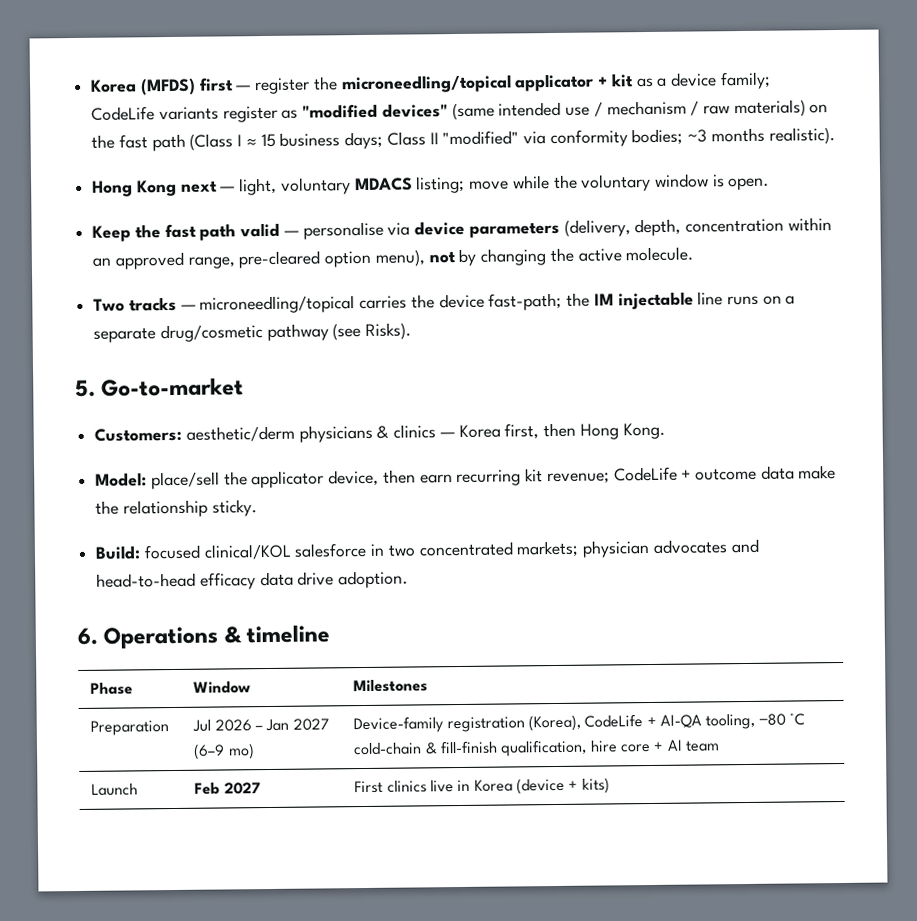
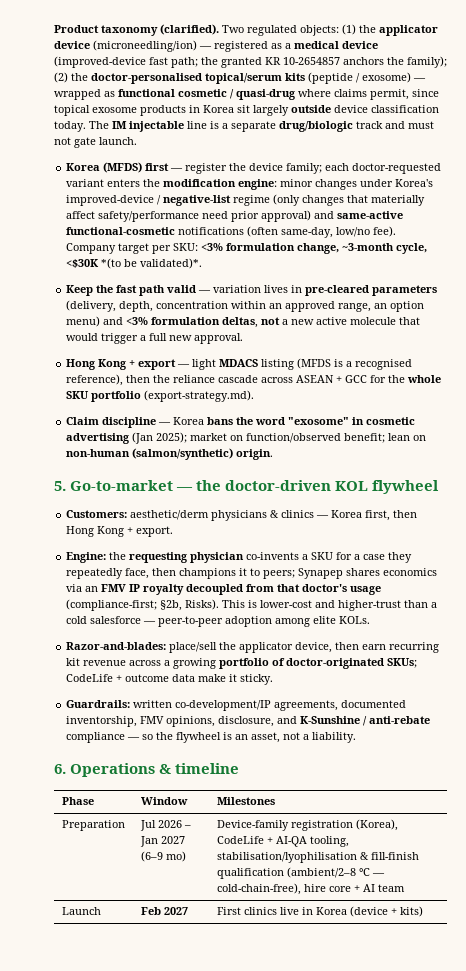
(90, 86) none -> [54,24,438,36] [54,40,378,52] [54,56,447,68] [54,72,426,84] [54,89,439,100] [54,105,439,116] [54,121,434,132] [54,137,137,148] Product taxonomy (clarified). Two regulated objects: (1) the applicator device (microneedling/ion) — registered as a medical device (improved-device fast path; the granted KR 10-2654857 anchors the family); (2) the doctor-personalised topical/serum kits (peptide / exosome) — wrapped as functional cosmetic / quasi-drug where claims permit, since topical exosome products in Korea sit largely outside device classification today. The IM injectable line is a separate drug/biologic track and must not gate launch. //
[340,71,771,94] [91,99,829,123] [91,127,835,152] [92,173,770,197] microneedling/topical applicator + kit as a device family; CodeLife variants register as "modified devices" (same intended use / mechanism / raw materials) on the fast path (Class I ≈ 15 business days; Class II "modified" via conformity bodies; ~3 months realistic). // Hong Kong next — light, voluntary MDACS listing; move while the voluntary window is open. -> [249,163,442,174] [66,179,434,190] [66,194,426,206] [66,210,404,222] [66,226,397,238] [66,243,428,254] [66,258,203,269] device family; each doctor-requested variant enters the modification engine: minor changes under Korea's improved-device / negative-list regime (only changes that materially affect safety/performance need prior approval) and same-active functional-cosmetic notifications (often same-day, low/no fee). Company target per SKU: <3% formulation change, ~3-month cycle, <$30K *(to be validated)*.
[302,220,466,240] personalise via device -> [213,285,370,296] variation lives in pre-cleared
[238,246,694,269] [93,291,796,314] [93,322,412,343] [75,377,245,398] pre-cleared option menu), not by changing the active molecule. // Two tracks — microneedling/topical carries the device fast-path; the IM injectable line runs on a separate drug/cosmetic pathway (see Risks). // 5. Go-to-market -> [374,301,425,312] [66,316,421,328] [66,333,244,344] [66,358,413,370] [66,374,442,386] [66,390,255,402] [66,417,416,428] [66,432,427,444] [66,448,274,460] [54,480,440,494] an option menu) and <3% formulation deltas, not a new active molecule that would trigger a full new approval. // Hong Kong + export — light MDACS listing (MFDS is a recognised reference), then the reliance cascade across ASEAN + GCC for the whole SKU portfolio (export-strategy.md). // Claim discipline — Korea bans the word "exosome" in cosmetic advertising (Jan 2025); market on function/observed benefit; lean on non-human (salmon/synthetic) origin. // 5. Go-to-market — the doctor-driven KOL flywheel
[622,422,665,440] [95,472,148,487] Kong. // Model: -> [97,526,174,537] [66,552,413,563] [66,568,438,579] [66,584,382,595] [66,599,438,611] [66,616,371,627] [66,642,167,650] Kong + export. // Engine: the requesting physician co-invents a SKU for a case they repeatedly face, then champions it to peers; Synapep shares economics via an FMV IP royalty decoupled from that doctor's usage (compliance-first; §2b, Risks). This is lower-cost and higher-trust than a cold salesforce — peer-to-peer adoption among elite KOLs. // Razor-and-blades:
[546,472,610,485] revenue; -> [83,658,418,669] revenue across a growing portfolio of doctor-originated SKUs;
[95,499,208,518] the relationship -> [229,674,238,682] it
[95,538,759,560] [96,570,409,590] Build: focused clinical/KOL salesforce in two concentrated markets; physician advocates and head-to-head efficacy data drive adoption. -> [66,700,407,711] [66,716,431,727] [66,732,357,743] Guardrails: written co-development/IP agreements, documented inventorship, FMV opinions, disclosure, and K-Sunshine / anti-rebate compliance — so the flywheel is an asset, not a liability.
[758,713,805,726] [353,739,588,757] −80 °C cold-chain & fill-finish qualification, -> [216,852,419,863] [216,867,385,879] [216,883,301,895] stabilisation/lyophilisation & fill-finish qualification (ambient/2–8 °C — cold-chain-free),

